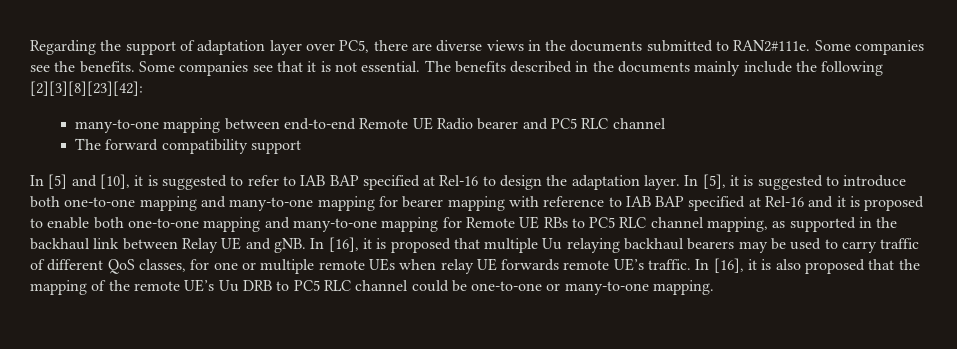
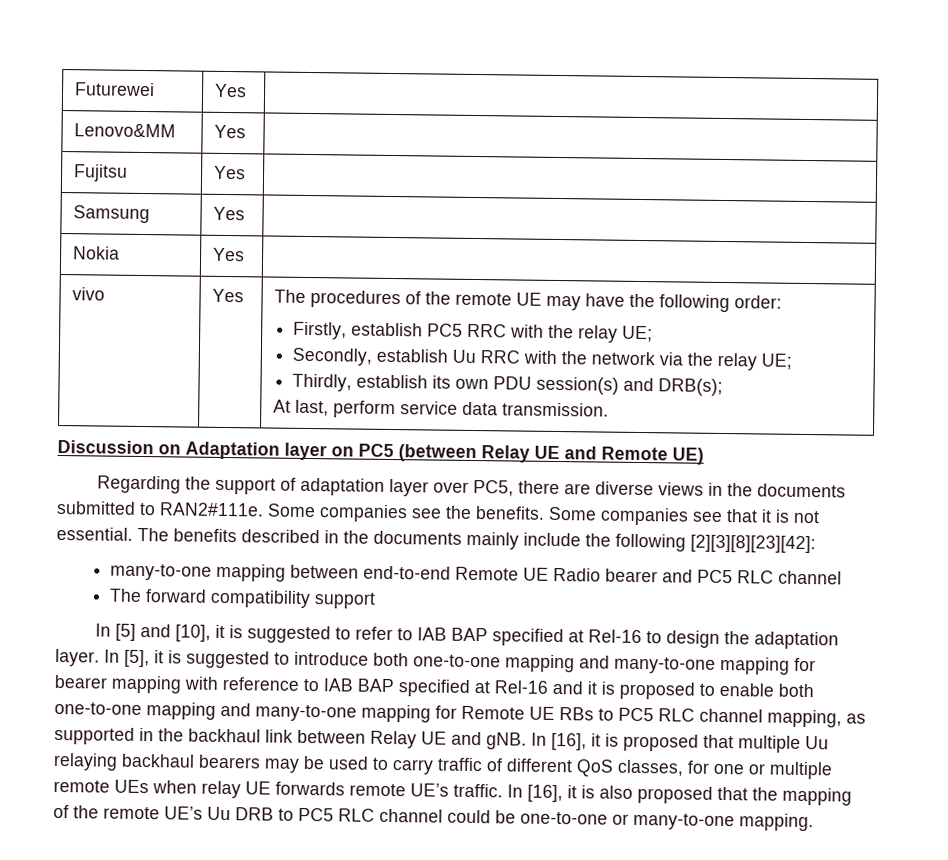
(30, 47) none -> [74,82,155,97] [213,83,247,98] [73,123,176,138] [213,124,246,139] [72,164,128,182] [213,165,246,180] [72,205,150,224] [212,206,245,221] [72,246,120,260] [212,247,245,262] [71,287,105,301] [211,288,244,303] [273,289,782,313] [292,321,653,343] [291,347,792,371] [291,373,723,396] [272,399,609,419] [57,439,704,465] Futurewei | Yes | // Lenovo&MM | Yes | // Fujitsu | Yes | // Samsung | Yes | // Nokia | Yes | // vivo | Yes | The procedures of the remote UE may have the following order: // Firstly, establish PC5 RRC with the relay UE; // Secondly, establish Uu RRC with the network via the relay UE; // Thirdly, establish its own PDU session(s) and DRB(s); // At last, perform service data transmission. // Discussion on Adaptation layer on PC5 (between Relay UE and Remote UE) //

